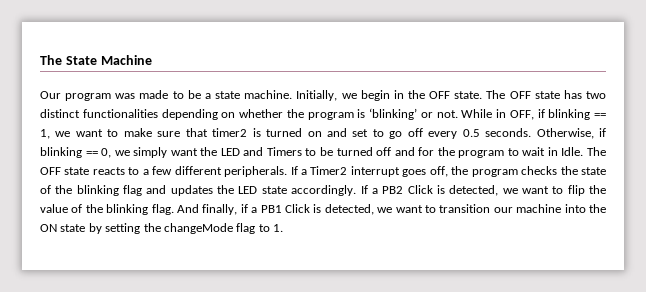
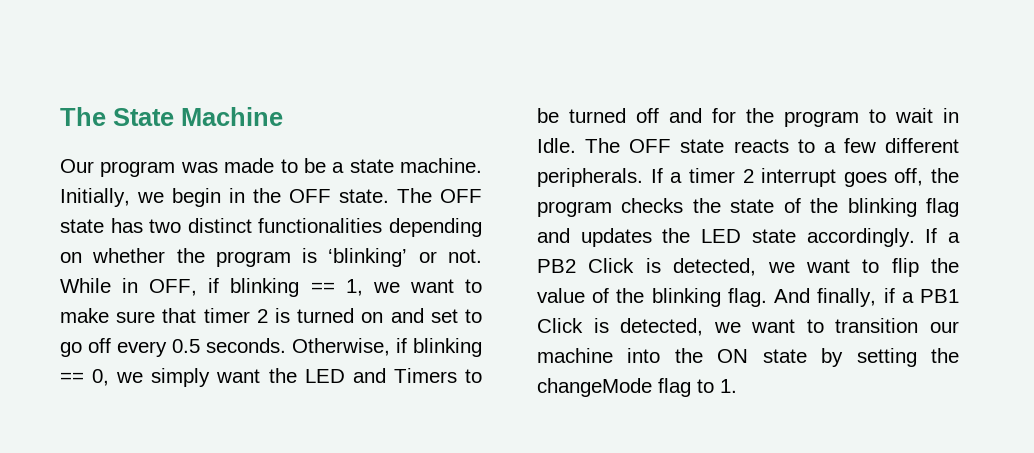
[212,128,248,137] timer2 -> [203,308,268,323] timer 2
[310,166,348,175] Timer2 -> [688,168,754,183] timer 2

